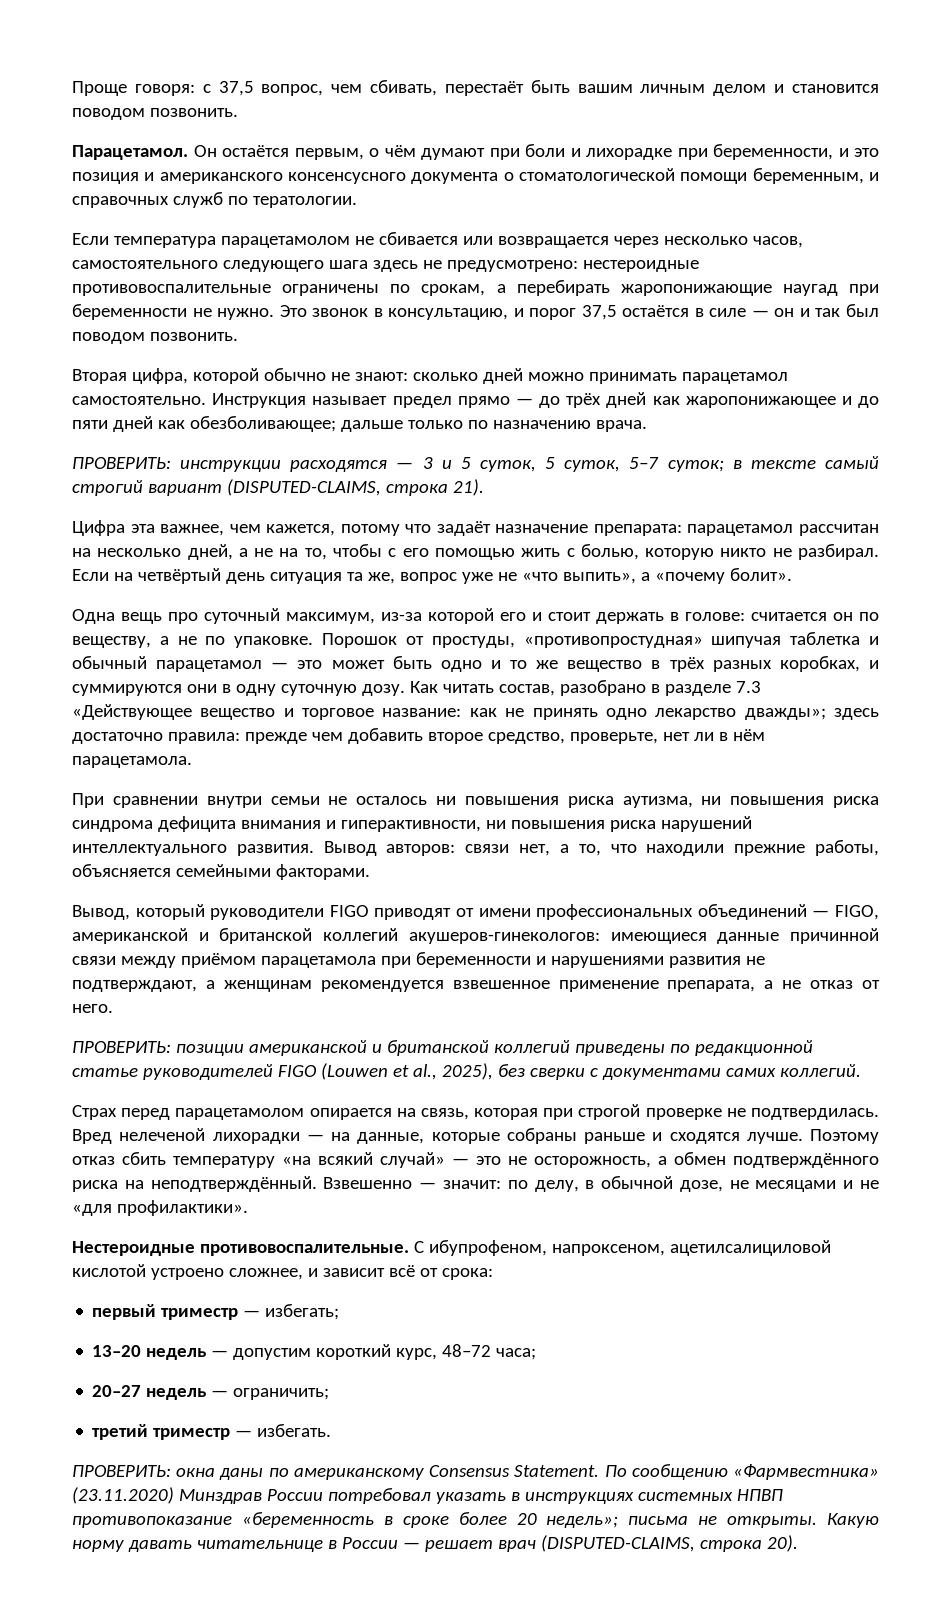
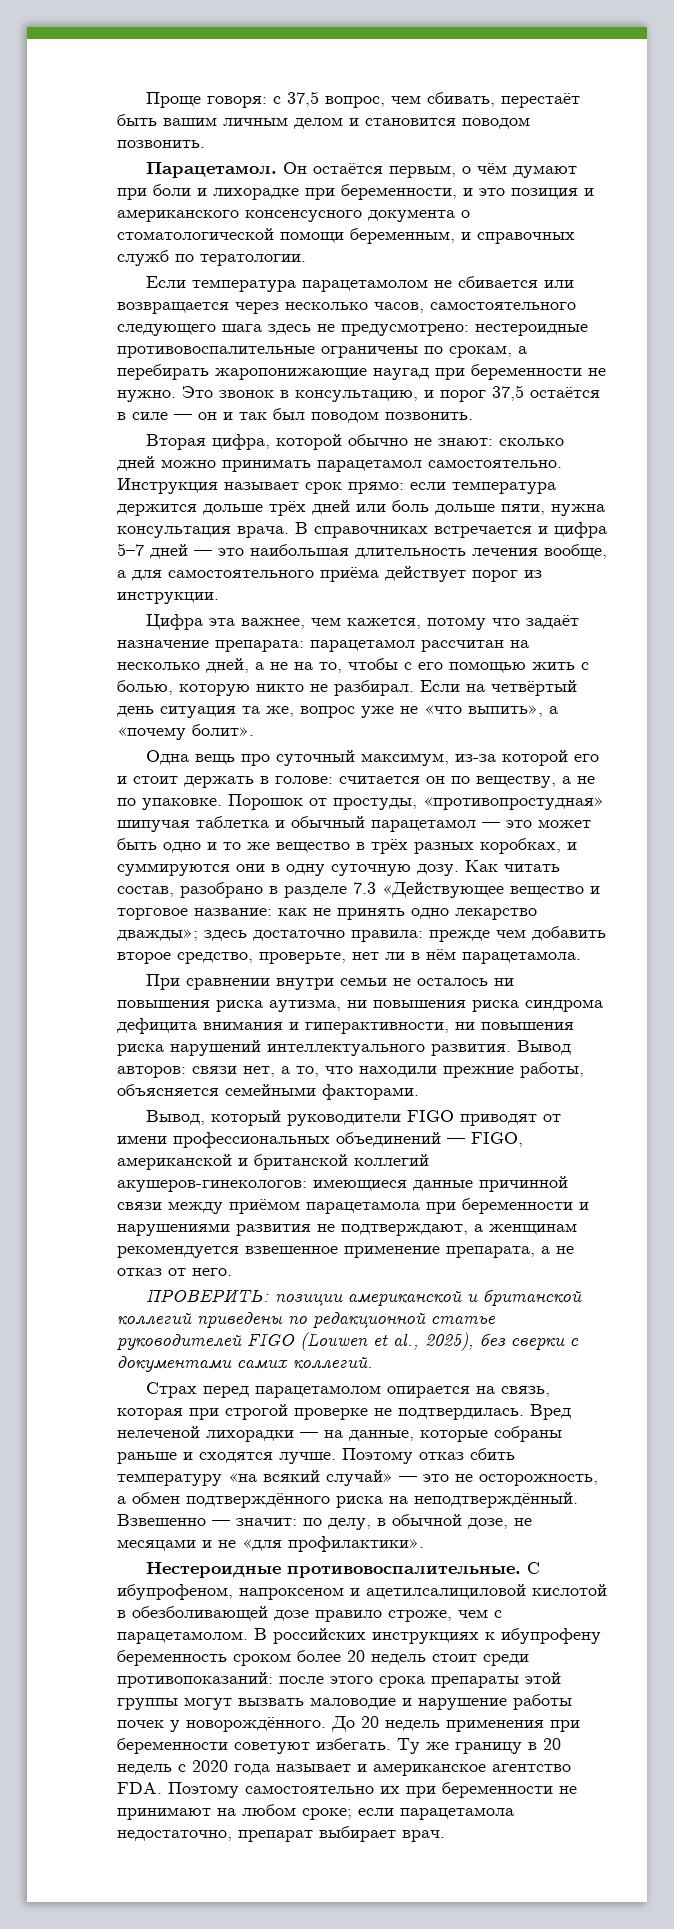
[392,392,879,408] [72,416,647,432] [72,456,879,472] [72,479,484,496] предел прямо — до трёх дней как жаропонижающее и до пяти дней как обезболивающее; дальше только по назначению врача. // ПРОВЕРИТЬ: инструкции расходятся — 3 и 5 суток, 5 суток, 5–7 суток; в тексте самый строгий вариант (DISPUTED-CLAIMS, строка 21). -> [305,481,556,494] [117,500,605,516] [117,522,607,538] [117,543,607,559] [117,566,542,582] [117,592,219,604] срок прямо: если температура держится дольше трёх дней или боль дольше пяти, нужна консультация врача. В справочниках встречается и цифра 5–7 дней — это наибольшая длительность лечения вообще, а для самостоятельного приёма действует порог из инструкции.
[551,1240,831,1256] [72,1264,493,1280] [92,1304,340,1320] [92,1344,537,1360] [92,1385,330,1400] [92,1424,332,1440] [72,1464,879,1480] [72,1487,783,1504] [72,1512,879,1528] [72,1535,798,1552] напроксеном, ацетилсалициловой кислотой устроено сложнее, и зависит всё от срока: // первый триместр — избегать; // 13–20 недель — допустим короткий курс, 48–72 часа; // 20–27 недель — ограничить; // третий триместр — избегать. // ПРОВЕРИТЬ: окна даны по американскому Consensus Statement. По сообщению «Фармвестника» (23.11.2020) Минздрав России потребовал указать в инструкциях системных НПВП противопоказание «беременность в сроке более 20 недель»; письма не открыты. Какую норму давать читательнице в России — решает врач (DISPUTED-CLAIMS, строка 20). -> [239,1584,607,1600] [117,1606,502,1622] [117,1628,601,1644] [117,1650,529,1666] [117,1672,561,1688] [117,1694,572,1710] [117,1716,580,1732] [117,1738,561,1754] [117,1760,571,1776] [117,1782,577,1798] [117,1804,514,1820] [117,1826,445,1842] напроксеном и ацетилсалициловой кислотой в обезболивающей дозе правило строже, чем с парацетамолом. В российских инструкциях к ибупрофену беременность сроком более 20 недель стоит среди противопоказаний: после этого срока препараты этой группы могут вызвать маловодие и нарушение работы почек у новорождённого. До 20 недель применения при беременности советуют избегать. Ту же границу в 20 недель с 2020 года называет и американское агентство FDA. Поэтому самостоятельно их при беременности не принимают на любом сроке; если парацетамола недостаточно, препарат выбирает врач.

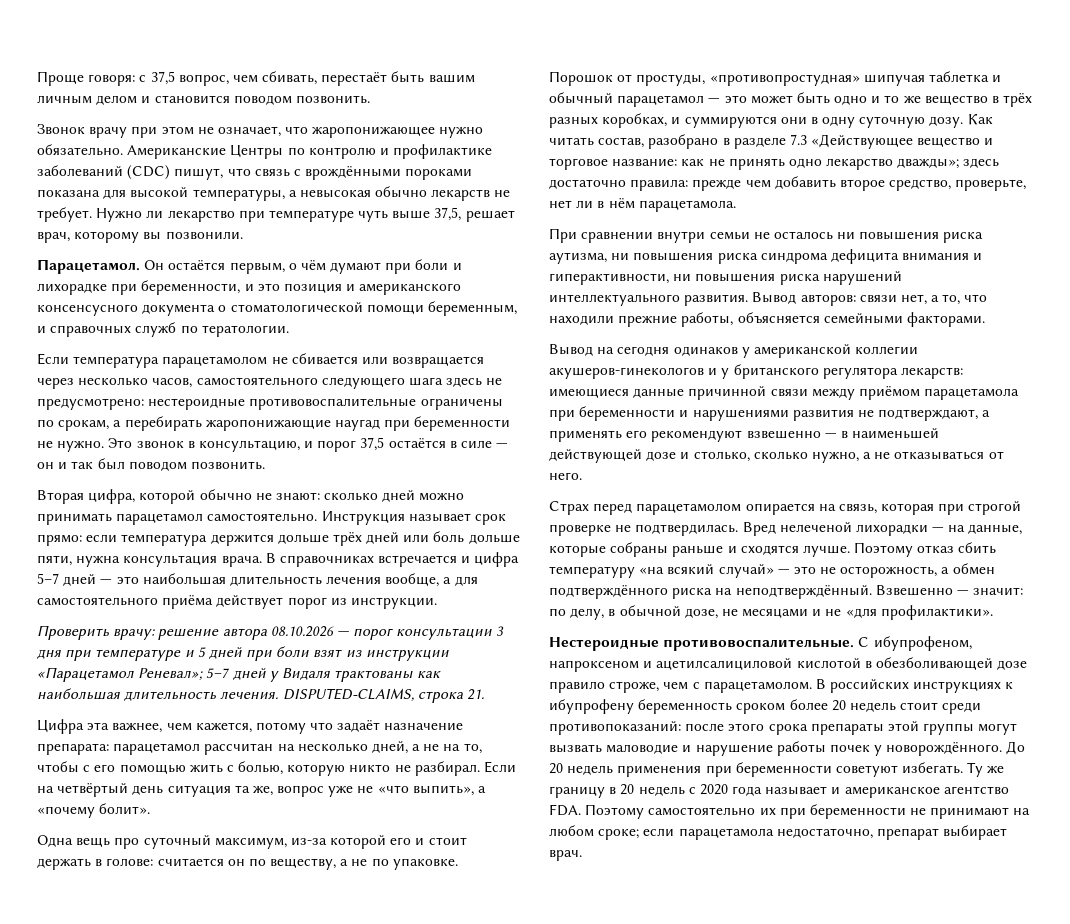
(205, 144) none -> [37,124,484,138] [37,144,493,159] [37,165,473,180] [37,186,511,201] [37,207,515,222] [37,231,243,243] // Звонок врачу при этом не означает, что жаропонижающее нужно обязательно. Американские Центры по контролю и профилактике заболеваний (CDC) пишут, что связь с врождёнными пороками показана для высокой температуры, а невысокая обычно лекарств не требует. Нужно ли лекарство при температуре чуть выше 37,5, решает врач, которому вы позвонили.
(219, 598) none -> [37,625,505,640] [36,646,449,661] [37,667,442,682] [37,688,484,703] // Проверить врачу: решение автора 08.10.2026 — порог консультации 3 дня при температуре и 5 дней при боли взят из инструкции «Парацетамол Реневал»; 5–7 дней у Видаля трактованы как наибольшая длительность лечения. DISPUTED-CLAIMS, строка 21.
[146,1110,562,1126] [117,1132,523,1148] [117,1154,429,1170] [117,1180,307,1192] Вывод, который руководители FIGO приводят от имени профессиональных объединений — FIGO, американской и британской коллегий акушеров-гинекологов: -> [549,344,919,358] [549,364,963,379] Вывод на сегодня одинаков у американской коллегии акушеров-гинекологов и у британского регулятора лекарств:
[489,1223,577,1235] [117,1245,574,1258] [117,1268,162,1276] женщинам рекомендуется взвешенное применение препарата, а не отказ -> [549,428,940,442] [549,449,985,463] применять его рекомендуют взвешенно — в наименьшей действующей дозе и столько, сколько нужно, а не отказываться
[146,1288,583,1307] [117,1312,496,1329] [117,1332,579,1351] [117,1356,373,1372] // ПРОВЕРИТЬ: позиции американской и британской коллегий приведены по редакционной статье руководителей FIGO (Louwen et al., 2025), без сверки с документами самих коллегий. -> (582, 476) none

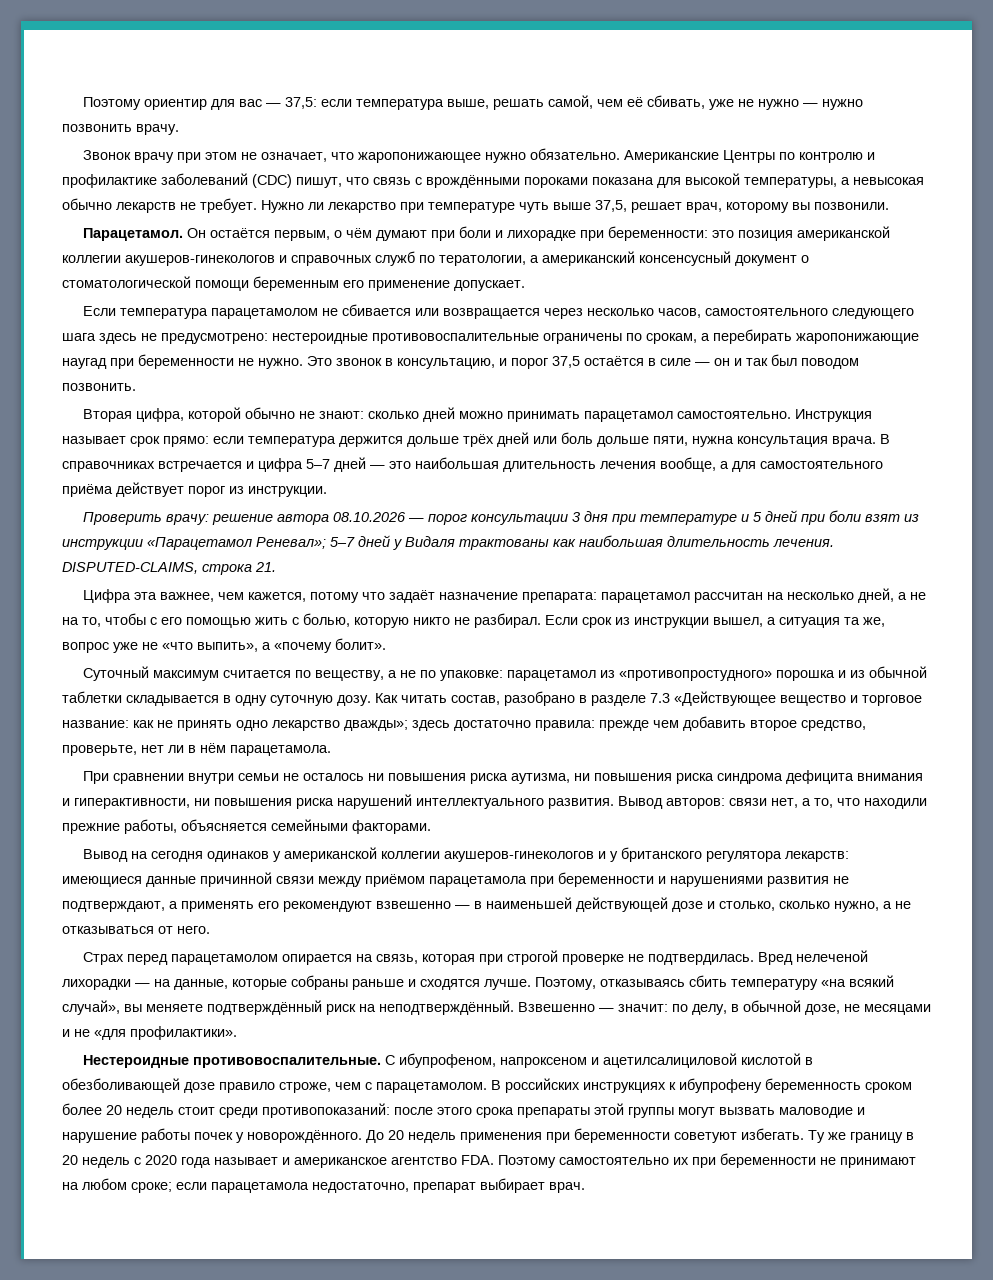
[37,71,475,86] [37,95,370,105] Проще говоря: с 37,5 вопрос, чем сбивать, перестаёт быть вашим личным делом и становится поводом позвонить. -> [82,95,863,110] [62,124,179,135] Поэтому ориентир для вас — 37,5: если температура выше, решать самой, чем её сбивать, уже не нужно — нужно позвонить врачу.
[141,280,462,295] [37,301,517,316] [37,322,289,337] беременности, и это позиция и американского консенсусного документа о стоматологической помощи беременным, и справочных служб по тератологии. -> [607,226,890,241] [62,251,809,266] [62,276,525,291] беременности: это позиция американской коллегии акушеров-гинекологов и справочных служб по тератологии, а американский консенсусный документ о стоматологической помощи беременным его применение допускает.
[37,783,164,797] на четвёртый день -> [582,617,776,628] срок из инструкции вышел, а
[37,835,467,849] [37,858,245,870] Одна вещь про суточный максимум, из-за которой его и стоит держать в голове: считается он -> [82,666,291,681] Суточный максимум считается
[392,858,458,870] [549,71,1002,86] [549,92,1033,107] [549,113,807,128] упаковке. Порошок от простуды, «противопростудная» шипучая таблетка и обычный парацетамол — это может быть одно и то же вещество в трёх разных коробках, и суммируются они -> [439,666,927,681] [62,691,219,706] упаковке: парацетамол из «противопростудного» порошка и из обычной таблетки складывается
[854,542,955,557] Поэтому отказ -> [535,977,685,990] Поэтому, отказываясь
[718,563,995,578] [549,585,713,599] случай» — это не осторожность, а обмен подтверждённого риска -> [62,1000,356,1015] случай», вы меняете подтверждённый риск

